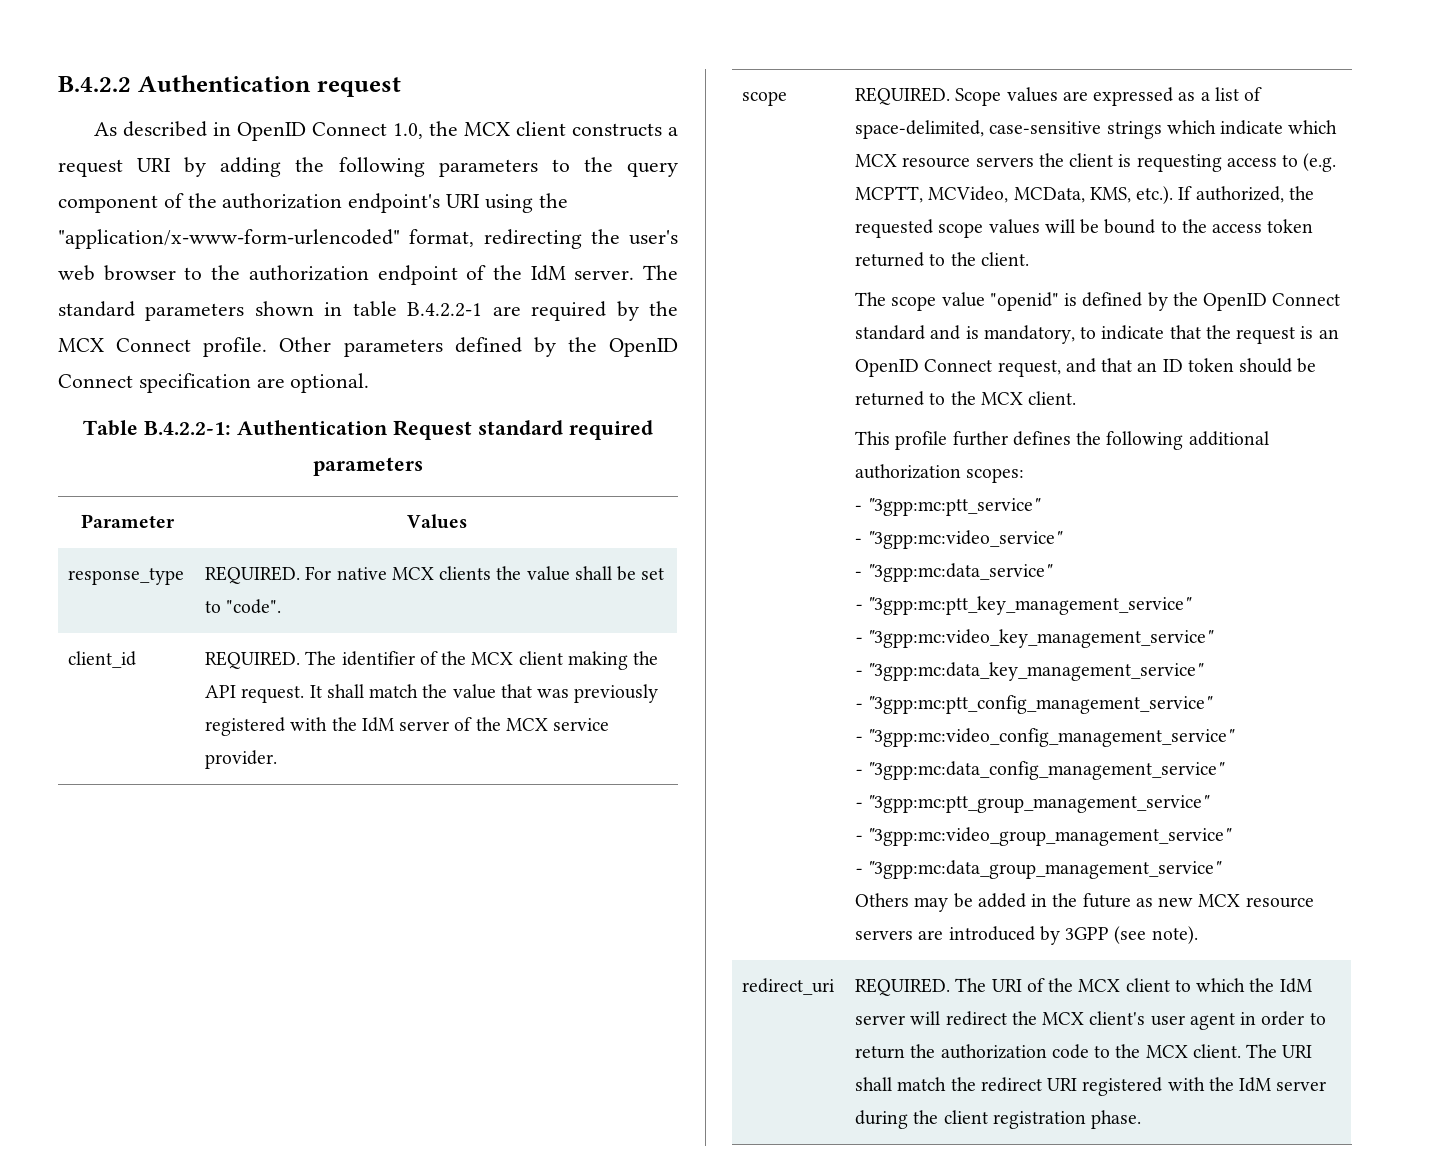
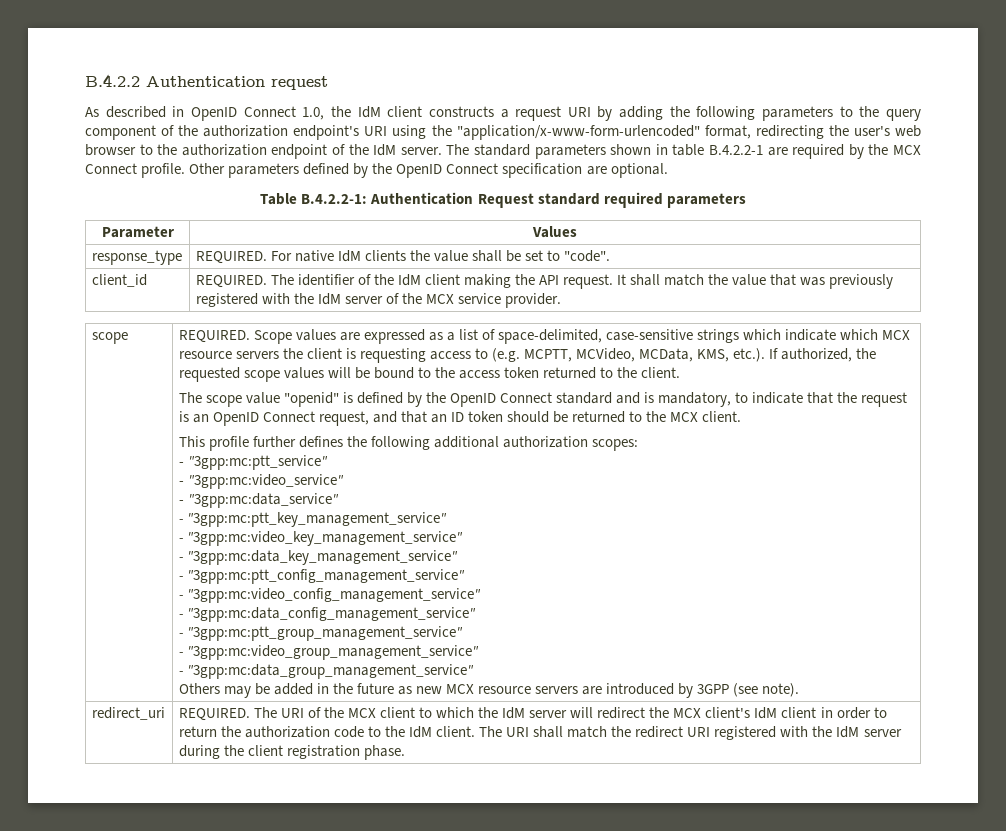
[463,122,510,136] MCX -> [357,106,381,118] IdM
[391,567,434,580] MCX -> [337,250,361,262] IdM
[471,652,514,665] MCX -> [397,274,421,286] IdM
[1150,1013,1235,1030] user agent -> [754,707,817,719] IdM client
[1145,1045,1188,1058] MCX -> [408,726,432,738] IdM

